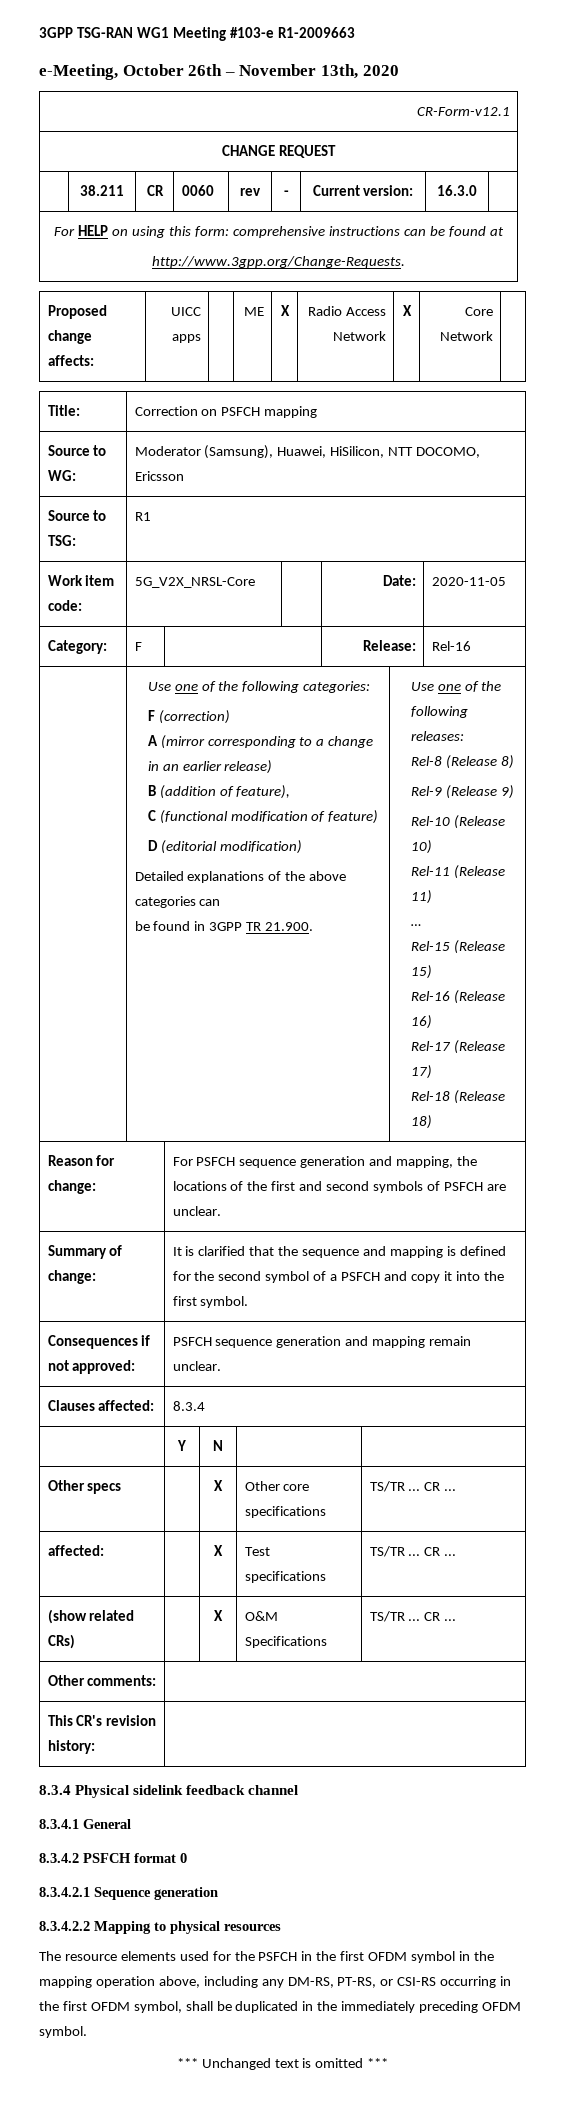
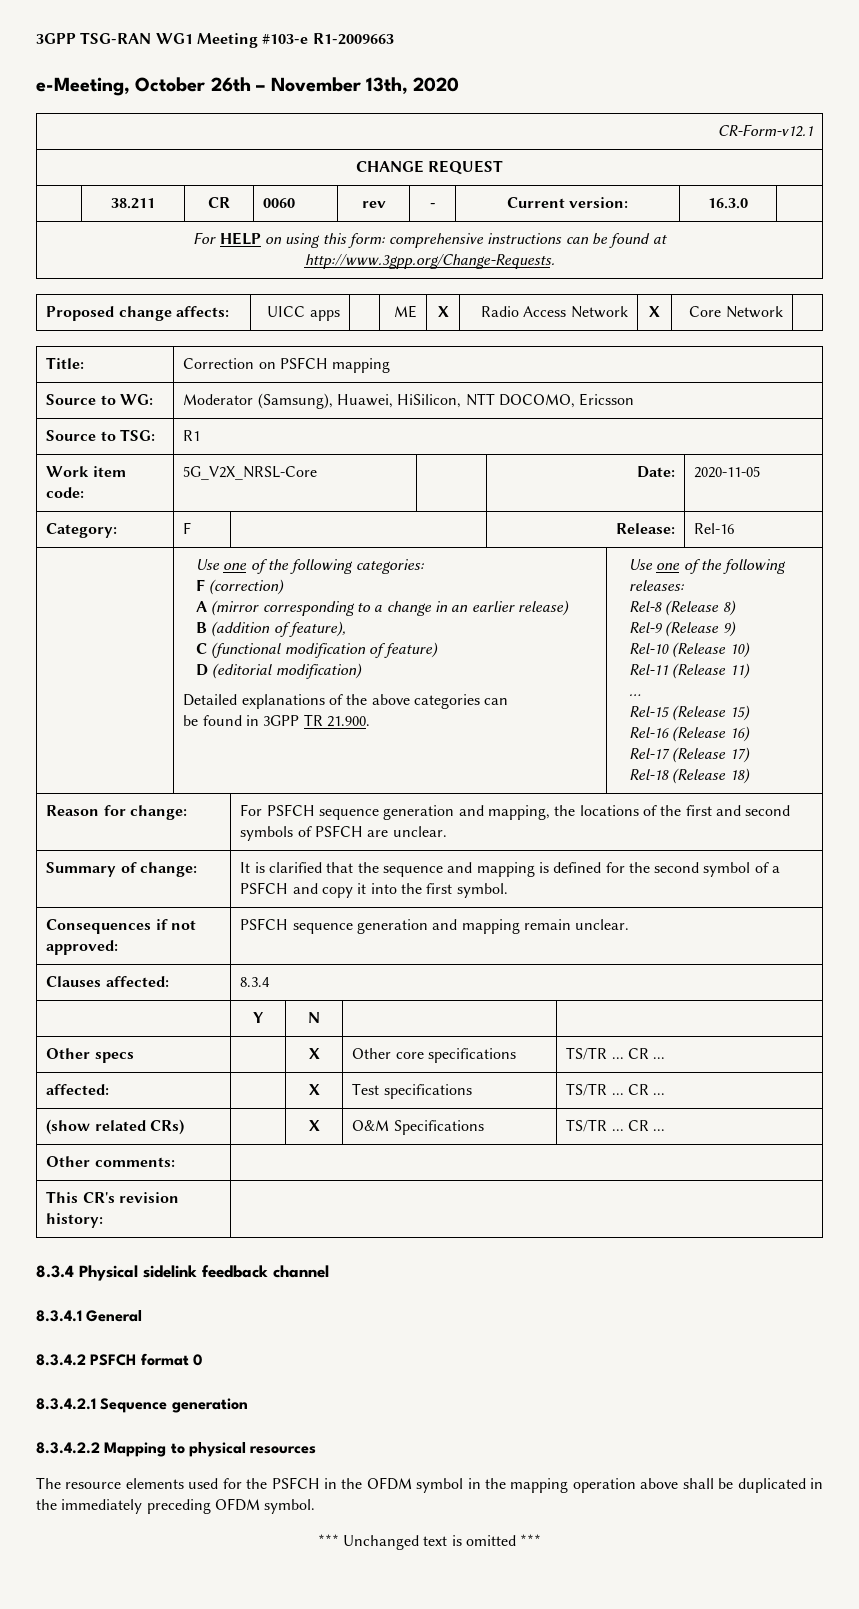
[340,1951,365,1961] first -> (363, 1483) none
[158,1976,512,1988] [39,2001,182,2013] above, including any DM-RS, PT-RS, or CSI-RS occurring in the first OFDM symbol, -> [640,1478,679,1489] above

